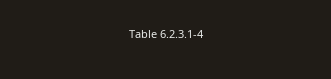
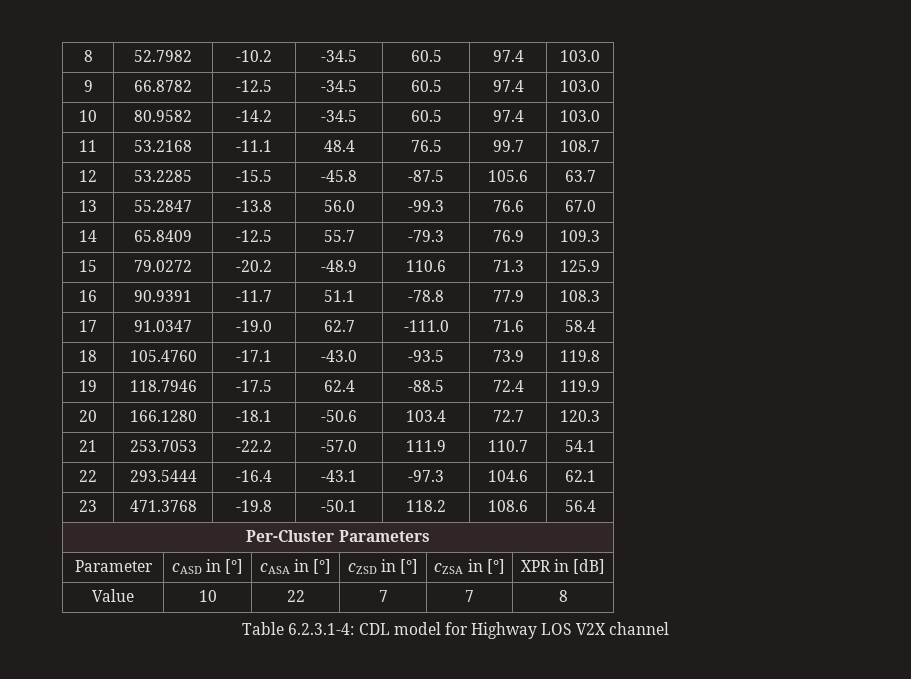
[128,30,204,38] Table 6.2.3.1-4 -> [83,50,93,62] [134,50,192,62] [236,50,272,62] [321,50,357,62] [410,50,442,62] [492,50,524,62] [560,50,600,62] [83,80,93,92] [134,80,192,92] [236,80,272,92] [321,80,357,92] [410,80,442,92] [492,80,524,92] [560,80,600,92] [79,110,97,122] [134,110,192,122] [236,110,272,122] [321,110,357,122] [410,110,442,122] [492,110,524,122] [560,110,600,122] [79,140,97,152] [134,140,192,152] [236,140,272,152] [323,140,355,152] [410,140,442,152] [492,140,524,152] [560,140,600,152] [79,170,97,182] [134,170,192,182] [236,170,272,182] [321,170,357,182] [408,170,444,182] [488,170,528,182] [564,170,596,182] [79,200,97,212] [134,200,192,212] [236,200,272,212] [323,200,355,212] [408,200,444,212] [492,200,524,212] [564,200,596,212] [79,230,97,242] [134,230,192,242] [236,230,272,242] [323,230,355,242] [408,230,444,242] [492,230,524,242] [560,230,600,242] [79,260,97,272] [134,260,192,272] [236,260,272,272] [321,260,357,272] [406,260,446,272] [492,260,524,272] [560,260,600,272] [79,290,97,302] [134,290,192,302] [236,290,272,302] [323,290,355,302] [408,290,444,302] [492,290,524,302] [560,290,600,302] [79,320,97,332] [134,320,192,332] [236,320,272,332] [323,320,355,332] [403,320,449,332] [492,320,524,332] [564,320,596,332] [79,350,97,362] [129,350,197,362] [236,350,272,362] [321,350,357,362] [408,350,444,362] [492,350,524,362] [560,350,600,362] [79,380,97,392] [129,380,197,392] [236,380,272,392] [323,380,355,392] [408,380,444,392] [492,380,524,392] [560,380,600,392] [79,410,97,422] [129,410,197,422] [236,410,272,422] [321,410,357,422] [406,410,446,422] [492,410,524,422] [560,410,600,422] [79,440,97,452] [129,440,197,452] [236,440,272,452] [321,440,357,452] [406,440,446,452] [488,440,528,452] [564,440,596,452] [79,470,97,482] [129,470,197,482] [236,470,272,482] [321,470,357,482] [408,470,444,482] [488,470,528,482] [564,470,596,482] [79,500,97,512] [129,500,197,512] [236,500,272,512] [321,500,357,512] [406,500,446,512] [488,500,528,512] [564,500,596,512] [246,530,430,542] [74,560,153,572] [171,559,244,574] [259,559,332,574] [347,559,419,574] [434,559,505,574] [520,559,606,574] [92,589,134,602] [198,590,217,602] [286,590,305,602] [378,590,388,602] [465,590,474,602] [558,590,568,602] [242,622,669,639] 8 | 52.7982 | -10.2 | -34.5 | 60.5 | 97.4 | 103.0 // 9 | 66.8782 | -12.5 | -34.5 | 60.5 | 97.4 | 103.0 // 10 | 80.9582 | -14.2 | -34.5 | 60.5 | 97.4 | 103.0 // 11 | 53.2168 | -11.1 | 48.4 | 76.5 | 99.7 | 108.7 // 12 | 53.2285 | -15.5 | -45.8 | -87.5 | 105.6 | 63.7 // 13 | 55.2847 | -13.8 | 56.0 | -99.3 | 76.6 | 67.0 // 14 | 65.8409 | -12.5 | 55.7 | -79.3 | 76.9 | 109.3 // 15 | 79.0272 | -20.2 | -48.9 | 110.6 | 71.3 | 125.9 // 16 | 90.9391 | -11.7 | 51.1 | -78.8 | 77.9 | 108.3 // 17 | 91.0347 | -19.0 | 62.7 | -111.0 | 71.6 | 58.4 // 18 | 105.4760 | -17.1 | -43.0 | -93.5 | 73.9 | 119.8 // 19 | 118.7946 | -17.5 | 62.4 | -88.5 | 72.4 | 119.9 // 20 | 166.1280 | -18.1 | -50.6 | 103.4 | 72.7 | 120.3 // 21 | 253.7053 | -22.2 | -57.0 | 111.9 | 110.7 | 54.1 // 22 | 293.5444 | -16.4 | -43.1 | -97.3 | 104.6 | 62.1 // 23 | 471.3768 | -19.8 | -50.1 | 118.2 | 108.6 | 56.4 // Per-Cluster Parameters // Parameter | cASD in [°] | cASA in [°] | cZSD in [°] | cZSA in [°] | XPR in [dB] // Value | 10 | 22 | 7 | 7 | 8 // Table 6.2.3.1-4: CDL model for Highway LOS V2X channel

